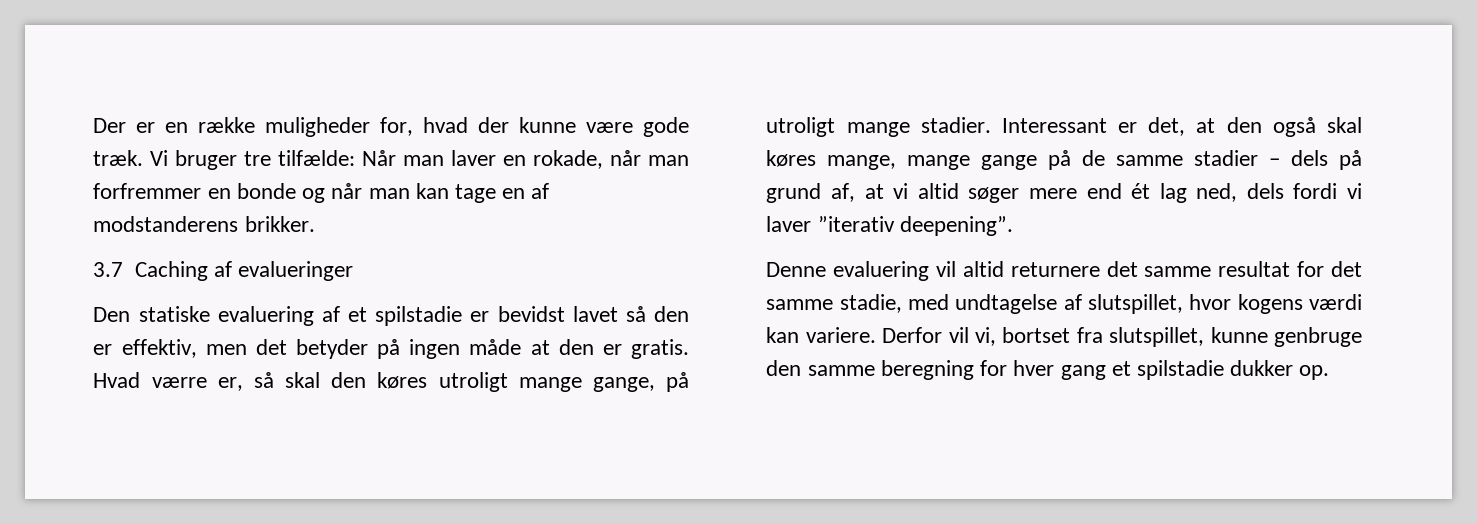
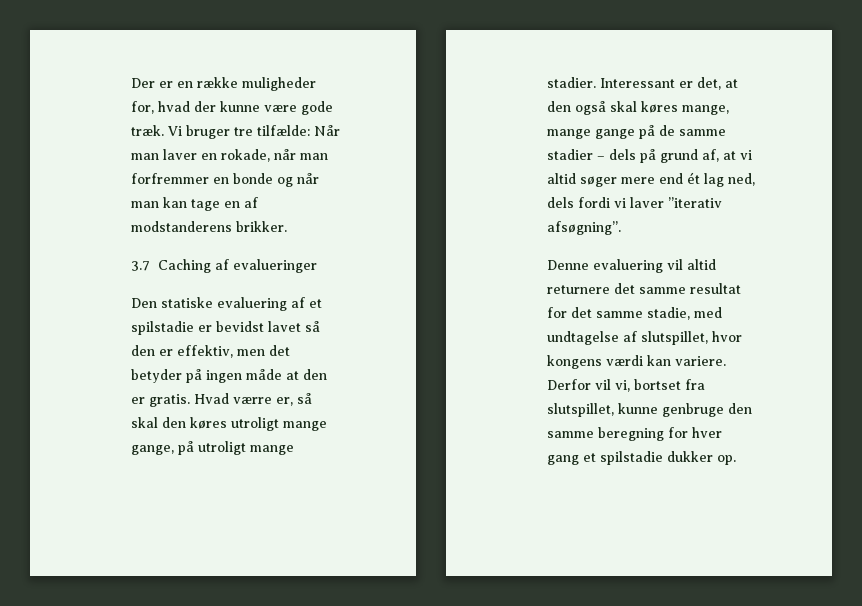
[899,216,1013,236] deepening”. -> [547,221,622,235] afsøgning”.
[1237,294,1303,314] kogens -> [547,355,603,369] kongens

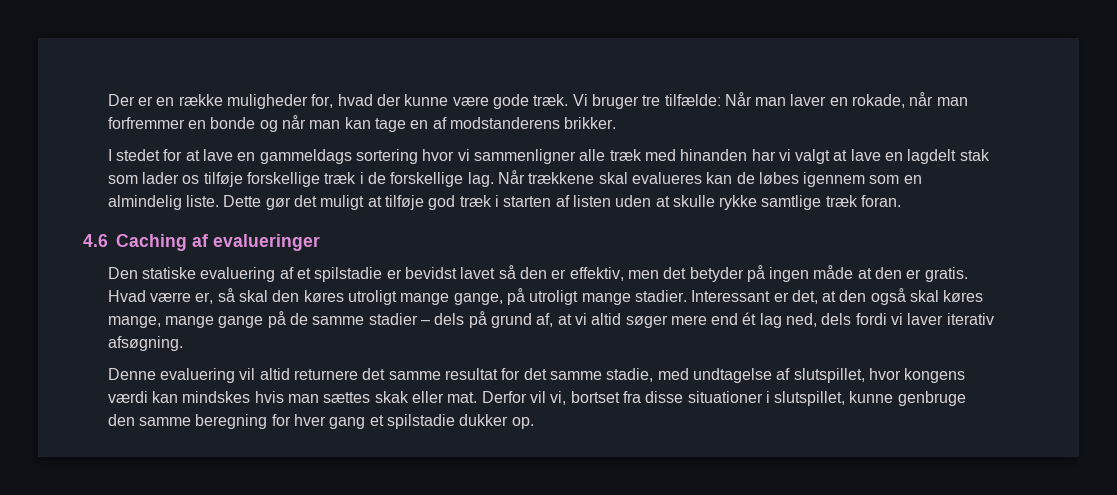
[131,261,151,271] 3.7 -> [107,149,990,164] [107,170,922,187] [107,195,902,210] [83,234,108,247] I stedet for at lave en gammeldags sortering hvor vi sammenligner alle træk med hinanden har vi valgt at lave en lagdelt stak som lader os tilføje forskellige træk i de forskellige lag. Når trækkene skal evalueres kan de løbes igennem som en almindelig liste. Dette gør det muligt at tilføje god træk i starten af listen uden at skulle rykke samtlige træk foran. // 4.6
[668,197,723,208] [547,221,622,235] ”iterativ afsøgning”. -> [946,313,994,325] [107,336,183,351] iterativ afsøgning.
[675,356,727,366] variere. -> [182,391,478,403] mindskes hvis man sættes skak eller mat.
(706, 384) none -> [645,391,770,403] disse situationer i

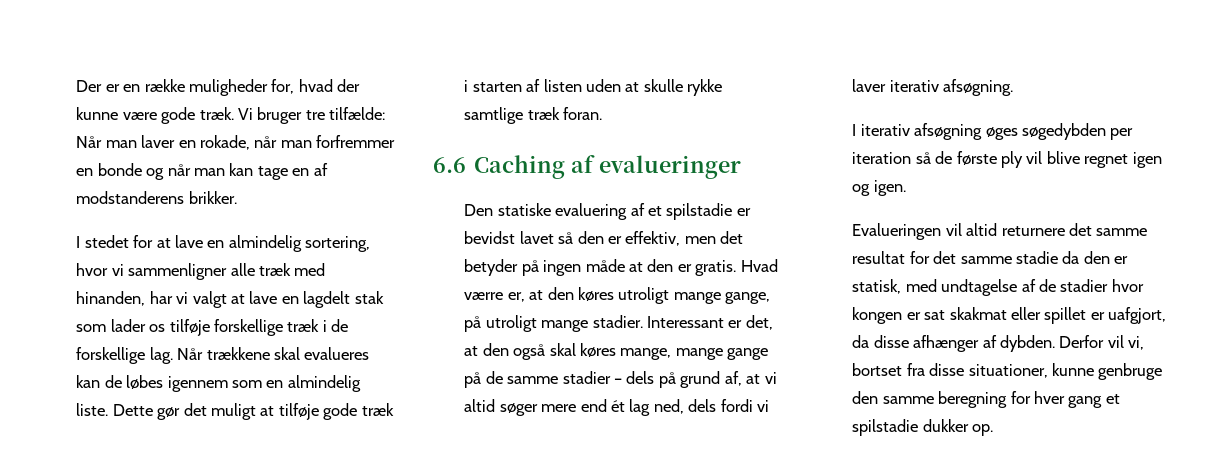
[259,149,418,164] gammeldags sortering -> [228,235,371,252] almindelig sortering,
[680,149,748,161] hinanden -> [76,291,146,306] hinanden,
[428,195,456,210] god -> [323,403,358,420] gode
[83,234,108,247] 4.6 -> [433,157,466,173] 6.6
[217,288,268,302] så skal -> [529,290,544,300] at
[107,368,236,383] Denne evaluering -> [852,123,1134,140] [852,151,1162,168] [852,180,906,196] [852,223,942,240] I iterativ afsøgning øges søgedybden per iteration så de første ply vil blive regnet igen og igen. // Evalueringen
[606,368,966,383] [107,391,478,403] stadie, med undtagelse af slutspillet, hvor kongens værdi kan mindskes hvis man sættes skak eller mat. -> [1016,251,1129,264] [852,279,1144,296] [852,307,1167,324] [852,335,1056,352] stadie da den er statisk, med undtagelse af de stadier hvor kongen er sat skakmat eller spillet er uafgjort, da disse afhænger af dybden.
[687,391,846,406] situationer i slutspillet, -> [968,364,1048,378] situationer,

